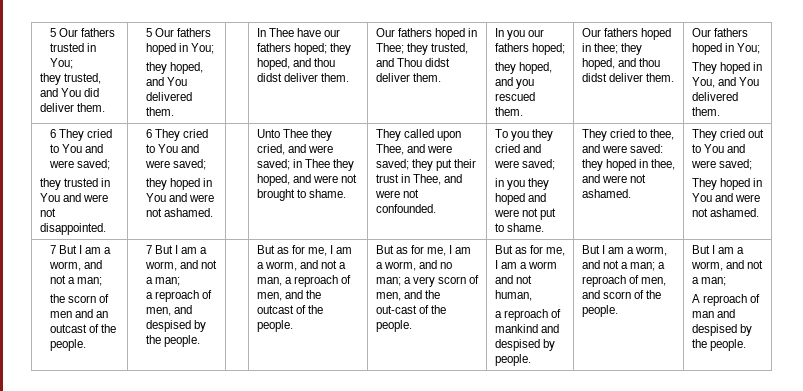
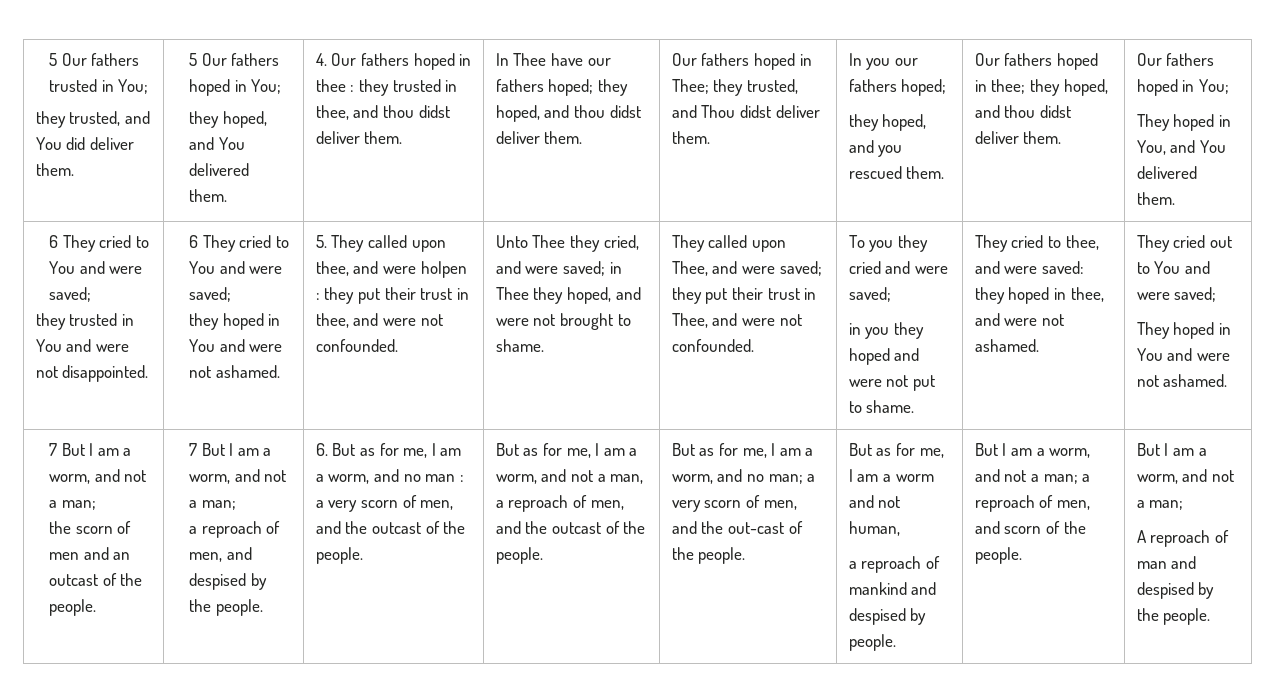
(174, 111) none -> [315,53,472,70] [315,79,458,96] [315,105,450,120] [315,131,403,144] 4. Our fathers hoped in thee : they trusted in thee, and thou didst deliver them.
(213, 212) none -> [315,235,446,252] [315,261,467,278] [315,287,469,304] [315,313,443,328] [315,339,398,352] 5. They called upon thee, and were holpen : they put their trust in thee, and were not confounded.
(200, 341) none -> [315,443,462,458] [315,469,464,484] [315,495,454,512] [315,521,466,534] [315,547,363,564] 6. But as for me, I am a worm, and no man : a very scorn of men, and the outcast of the people.

